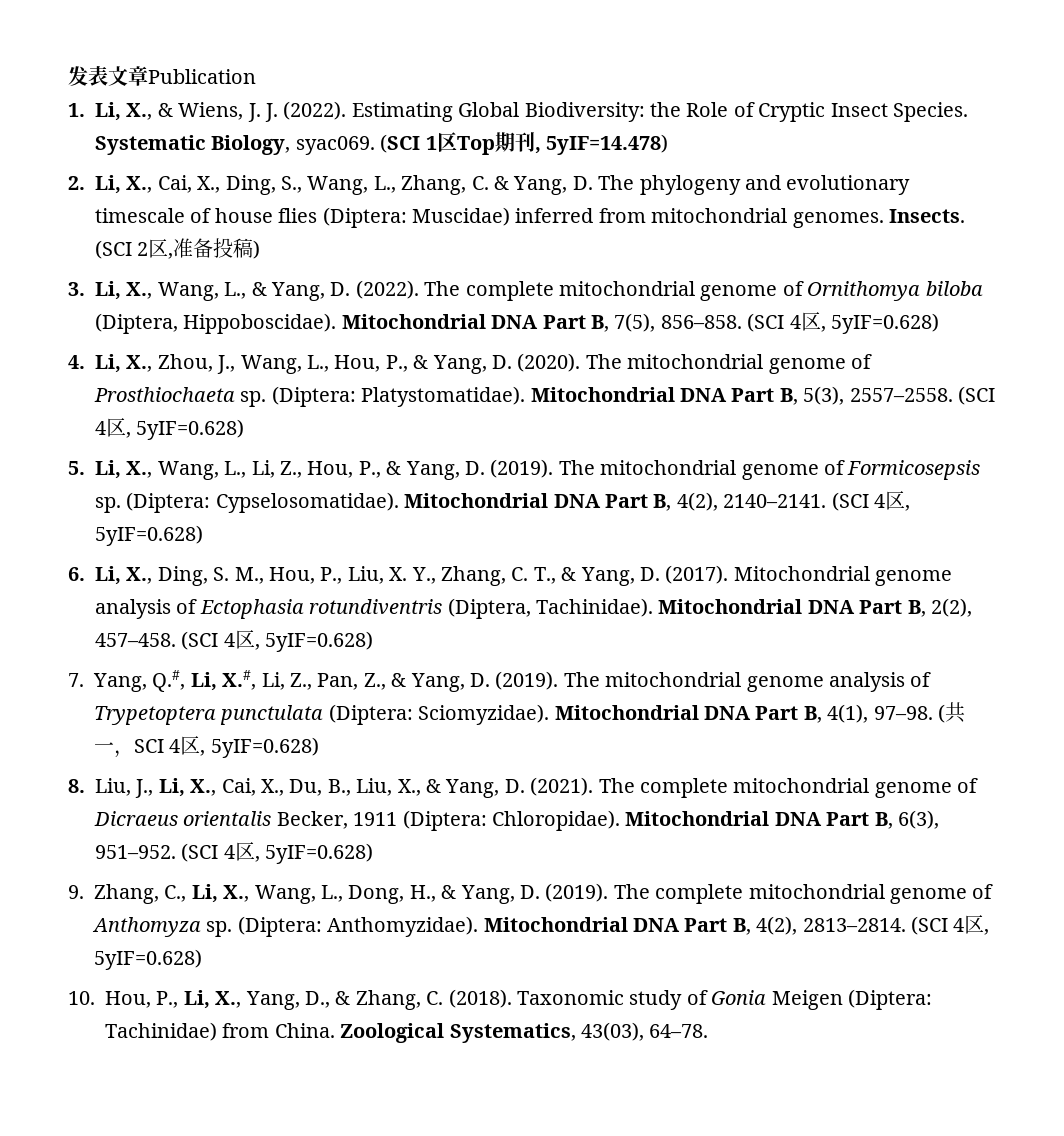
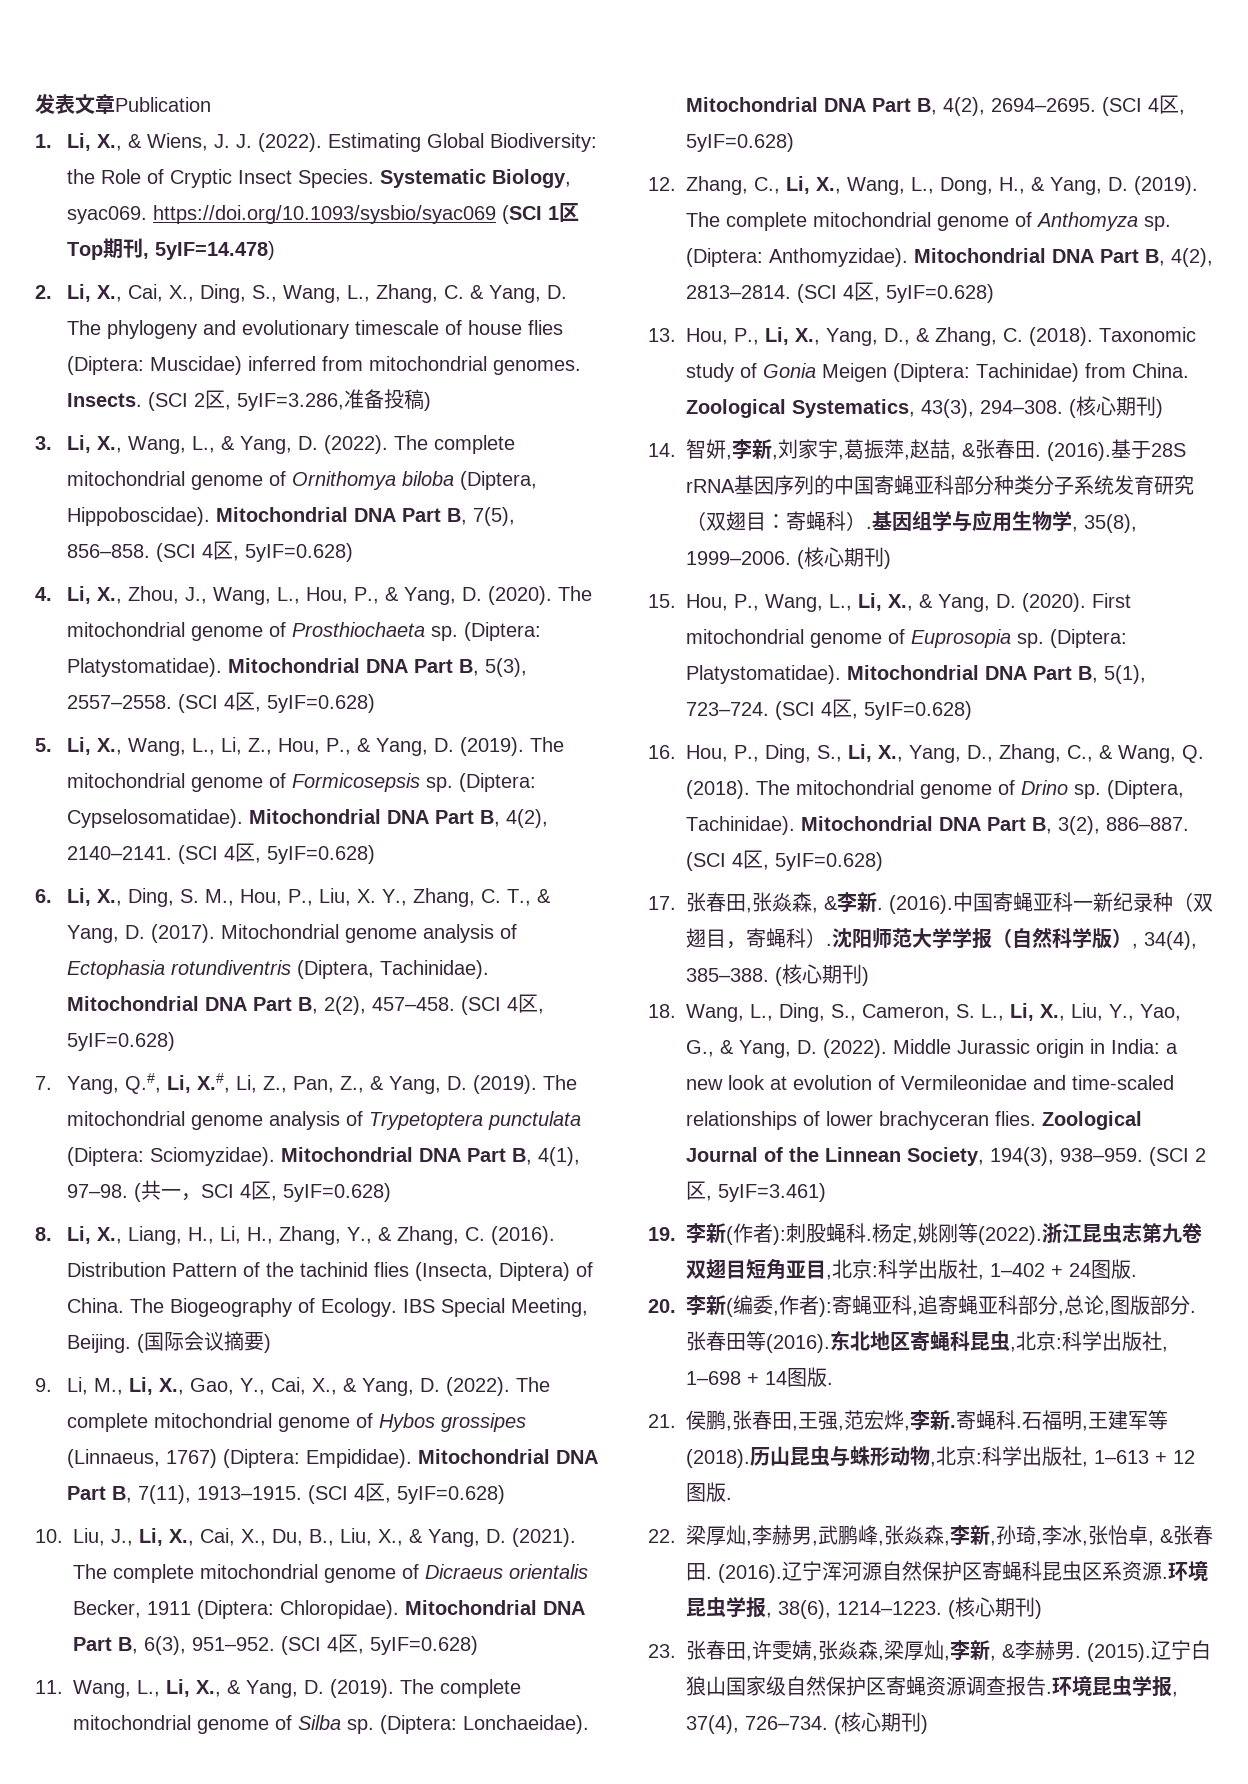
(375, 145) none -> [152,205,496,224] https://doi.org/10.1093/sysbio/syac069
(174, 256) none -> [236,393,344,411] 5yIF=3.286,
(85, 786) none -> [66,1226,555,1245] [66,1262,593,1281] [66,1298,588,1317] [66,1331,271,1353] [35,1377,550,1396] [66,1413,526,1432] [66,1449,598,1468] [66,1483,505,1504] [35,1529,63,1543] Li, X., Liang, H., Li, H., Zhang, Y., & Zhang, C. (2016). Distribution Pattern of the tachinid flies (Insecta, Diptera) of China. The Biogeography of Ecology. IBS Special Meeting, Beijing. (国际会议摘要) // 9. Li, M., Li, X., Gao, Y., Cai, X., & Yang, D. (2022). The complete mitochondrial genome of Hybos grossipes (Linnaeus, 1767) (Diptera: Empididae). Mitochondrial DNA Part B, 7(11), 1913–1915. (SCI 4区, 5yIF=0.628) // 10.
[68,885,84,899] 9. -> [35,1679,521,1698] [73,1715,589,1734] [686,95,1185,116] [686,133,794,152] [648,177,676,191] 11. Wang, L., Li, X., & Yang, D. (2019). The complete mitochondrial genome of Silba sp. (Diptera: Lonchaeidae). Mitochondrial DNA Part B, 4(2), 2694–2695. (SCI 4区, 5yIF=0.628) // 12.
[68,991,95,1005] 10. -> [648,328,676,342] 13.
[581,1022,709,1041] 43(03), 64–78. -> [921,396,1163,418] [648,439,1186,461] [686,475,1194,495] [686,510,1137,533] [686,547,891,569] [648,593,1131,612] [686,629,1127,648] [686,665,1146,684] [686,699,972,720] [648,744,1204,763] [686,780,1184,799] [686,816,1189,835] [686,850,883,871] [648,892,1213,914] [686,927,1197,950] [686,964,869,986] [648,1003,1181,1022] [686,1039,1178,1058] [686,1075,1174,1090] [686,1111,1142,1130] [686,1147,1206,1166] [686,1181,826,1202] [648,1223,1202,1245] [686,1258,1137,1280] [648,1295,1196,1317] [686,1330,1168,1353] [686,1367,833,1387] [648,1410,1168,1431] [686,1446,1195,1468] [686,1482,732,1502] [648,1525,1213,1546] [686,1561,1208,1583] [686,1597,1042,1619] [648,1640,1211,1662] [686,1676,1178,1697] [686,1712,928,1734] 43(3), 294–308. (核心期刊) // 14.智妍,李新,刘家宇,葛振萍,赵喆, &张春田. (2016).基于28S rRNA基因序列的中国寄蝇亚科部分种类分子系统发育研究（双翅目：寄蝇科）.基因组学与应用生物学, 35(8), 1999–2006. (核心期刊) // 15. Hou, P., Wang, L., Li, X., & Yang, D. (2020). First mitochondrial genome of Euprosopia sp. (Diptera: Platystomatidae). Mitochondrial DNA Part B, 5(1), 723–724. (SCI 4区, 5yIF=0.628) // 16. Hou, P., Ding, S., Li, X., Yang, D., Zhang, C., & Wang, Q. (2018). The mitochondrial genome of Drino sp. (Diptera, Tachinidae). Mitochondrial DNA Part B, 3(2), 886–887. (SCI 4区, 5yIF=0.628) // 17.张春田,张焱森, &李新. (2016).中国寄蝇亚科一新纪录种（双翅目，寄蝇科）.沈阳师范大学学报（自然科学版）, 34(4), 385–388. (核心期刊) // 18. Wang, L., Ding, S., Cameron, S. L., Li, X., Liu, Y., Yao, G., & Yang, D. (2022). Middle Jurassic origin in India: a new look at evolution of Vermileonidae and time-scaled relationships of lower brachyceran flies. Zoological Journal of the Linnean Society, 194(3), 938–959. (SCI 2区, 5yIF=3.461) // 19.李新(作者):刺股蝇科.杨定,姚刚等(2022).浙江昆虫志第九卷双翅目短角亚目,北京:科学出版社, 1–402 + 24图版. // 20.李新(编委,作者):寄蝇亚科,追寄蝇亚科部分,总论,图版部分.张春田等(2016).东北地区寄蝇科昆虫,北京:科学出版社, 1–698 + 14图版. // 21.侯鹏,张春田,王强,范宏烨,李新.寄蝇科.石福明,王建军等(2018).历山昆虫与蛛形动物,北京:科学出版社, 1–613 + 12图版. // 22.梁厚灿,李赫男,武鹏峰,张焱森,李新,孙琦,李冰,张怡卓, &张春田. (2016).辽宁浑河源自然保护区寄蝇科昆虫区系资源.环境昆虫学报, 38(6), 1214–1223. (核心期刊) // 23.张春田,许雯婧,张焱森,梁厚灿,李新, &李赫男. (2015).辽宁白狼山国家级自然保护区寄蝇资源调查报告.环境昆虫学报, 37(4), 726–734. (核心期刊)

